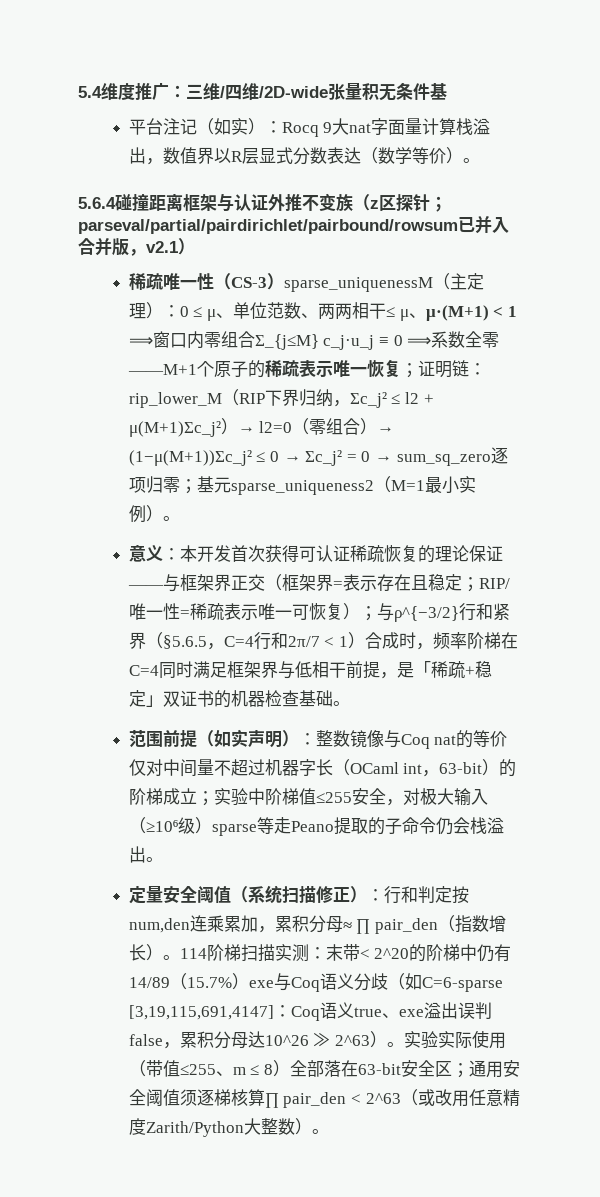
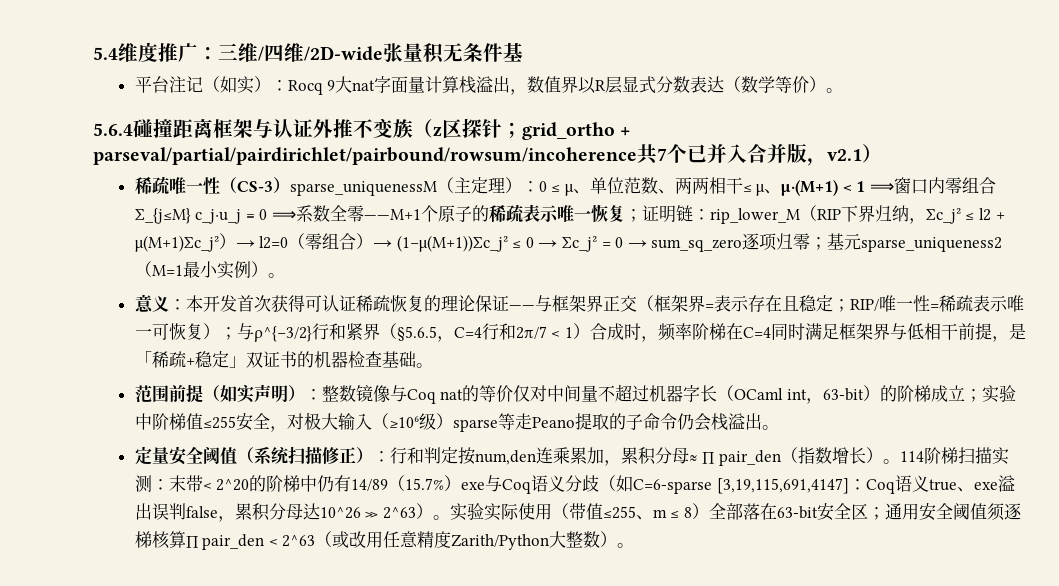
[78,219,458,234] parseval/partial/pairdirichlet/pairbound/rowsum -> [522,122,631,140] [93,144,687,165] grid_ortho + parseval/partial/pairdirichlet/pairbound/rowsum/incoherence共7个

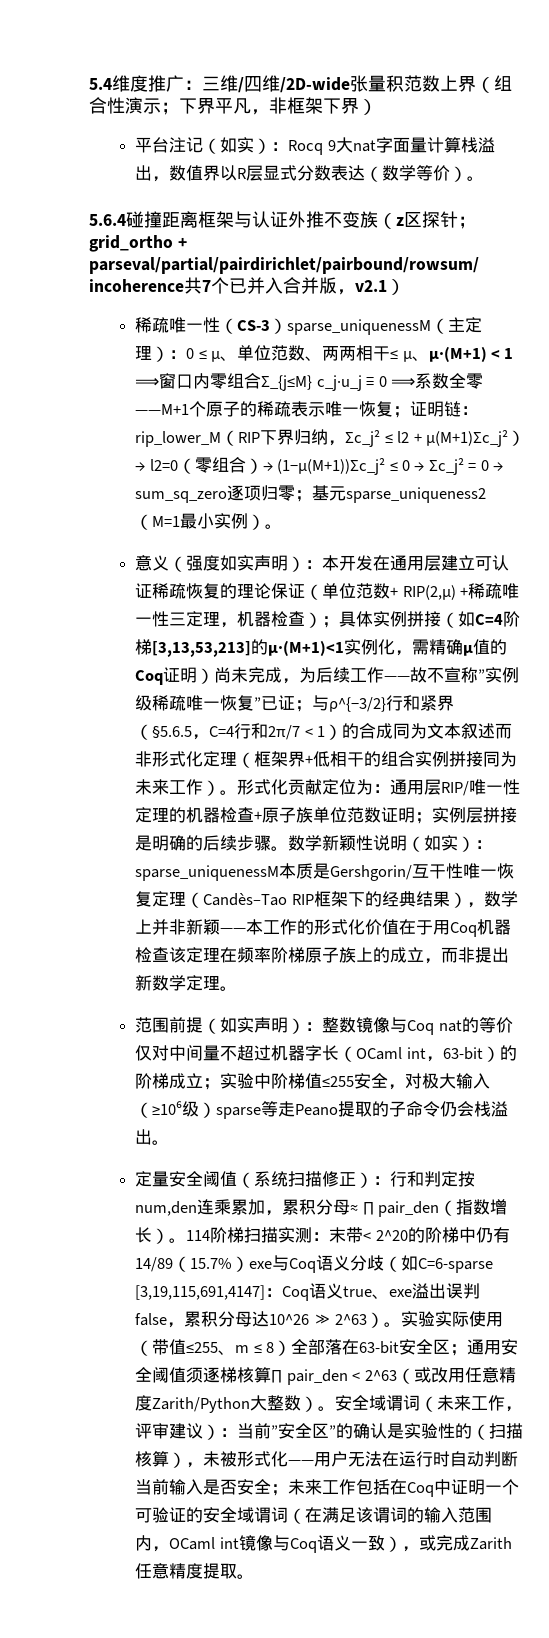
[443,42,523,62] 无条件基 -> [404,75,512,93] [89,97,377,115] 范数上界（组合性演示；下界平凡，非框架下界）
[168,295,305,312] ：本开发首次获得 -> [169,555,476,572] （强度如实声明）：本开发在通用层建立
[508,295,1024,312] [134,323,220,340] ——与框架界正交（框架界=表示存在且稳定；RIP/唯一性=稀疏表示唯一可恢复） -> [305,583,520,600] [135,611,521,628] [135,639,508,657] [135,667,520,685] [135,695,296,711] （单位范数+ RIP(2,μ) +稀疏唯一性三定理，机器检查）；具体实例拼接（如C=4阶梯[3,13,53,213]的μ·(M+1)<1实例化，需精确μ值的Coq证明）尚未完成，为后续工作——故不宣称”实例级稀疏唯一恢复”已证
[589,323,1026,342] [134,351,416,368] 合成时，频率阶梯在C=4同时满足框架界与低相干前提，是「稀疏+稳定」双证书的机器检查基础 -> [342,723,513,739] [135,751,518,768] [135,779,521,796] [135,807,518,824] [135,835,493,852] [135,863,515,881] [135,891,518,908] [135,919,512,937] [135,947,510,964] [135,975,221,991] 的合成同为文本叙述而非形式化定理（框架界+低相干的组合实例拼接同为未来工作）。形式化贡献定位为：通用层RIP/唯一性定理的机器检查+原子族单位范数证明；实例层拼接是明确的后续步骤。数学新颖性说明（如实）：sparse_uniquenessM本质是Gershgorin/互干性唯一恢复定理（Candès–Tao RIP框架下的经典结果），数学上并非新颖——本工作的形式化价值在于用Coq机器检查该定理在频率阶梯原子族上的成立，而非提出新数学定理
(635, 545) none -> [335,1395,523,1412] [135,1423,524,1440] [135,1451,519,1468] [135,1479,520,1497] [135,1507,493,1524] [135,1535,512,1553] [135,1563,255,1579] 安全域谓词（未来工作，评审建议）：当前”安全区”的确认是实验性的（扫描核算），未被形式化——用户无法在运行时自动判断当前输入是否安全；未来工作包括在Coq中证明一个可验证的安全域谓词（在满足该谓词的输入范围内，OCaml int镜像与Coq语义一致），或完成Zarith任意精度提取。

